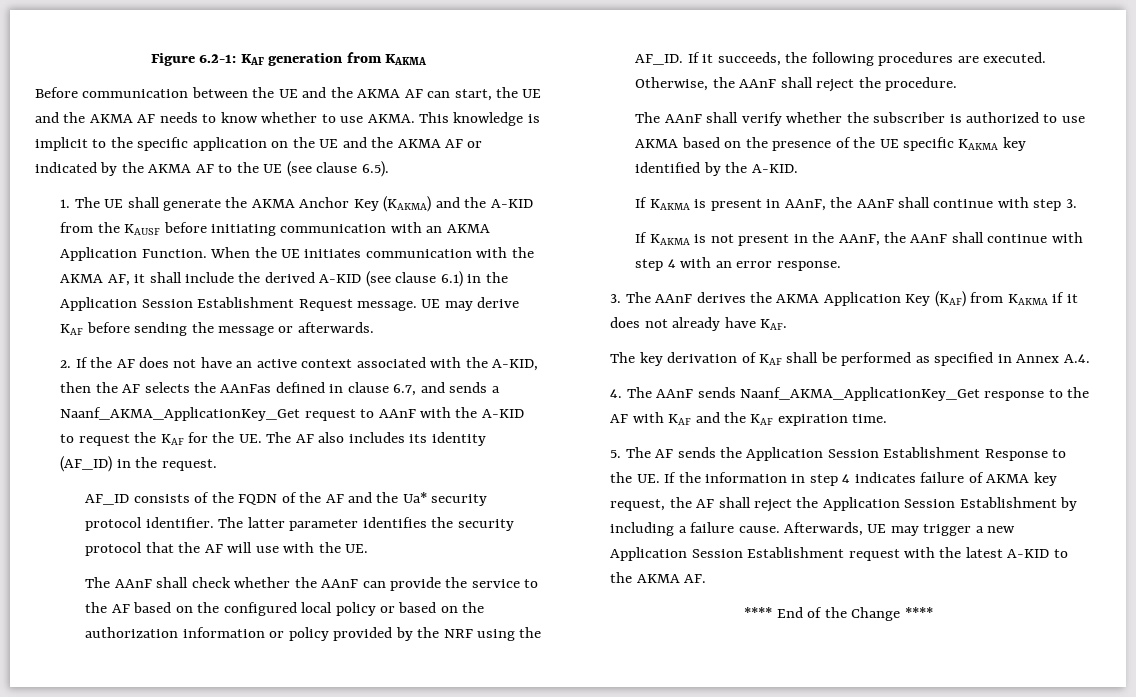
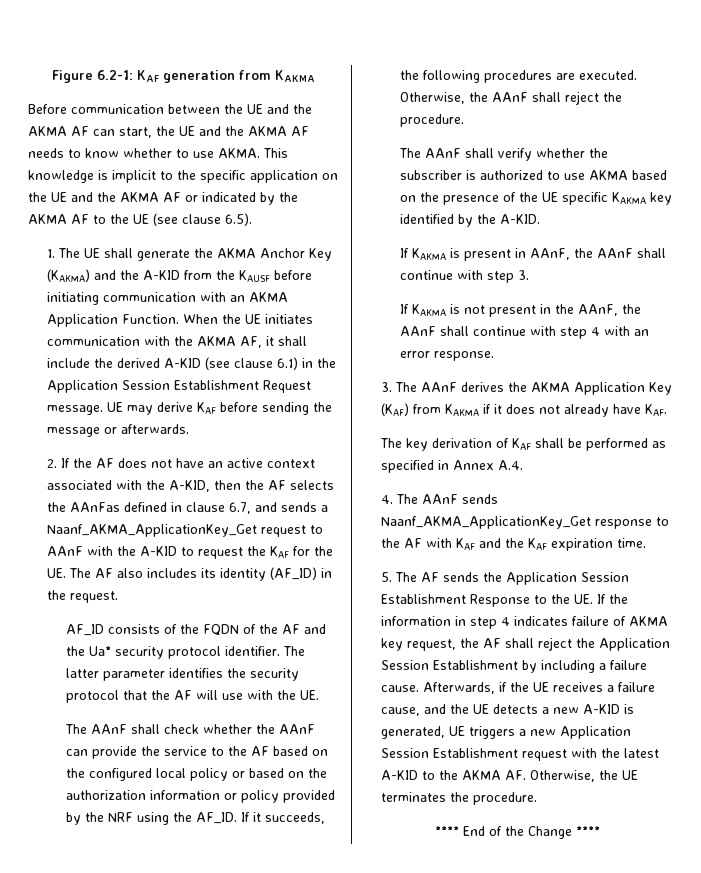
[867,524,972,536] UE may trigger -> [499,682,656,692] [381,704,635,716] [381,726,516,739] if the UE receives a failure cause, and the UE detects a new A-KID is generated, UE triggers
(707, 578) none -> [530,770,639,782] [381,792,538,805] Otherwise, the UE terminates the procedure.

